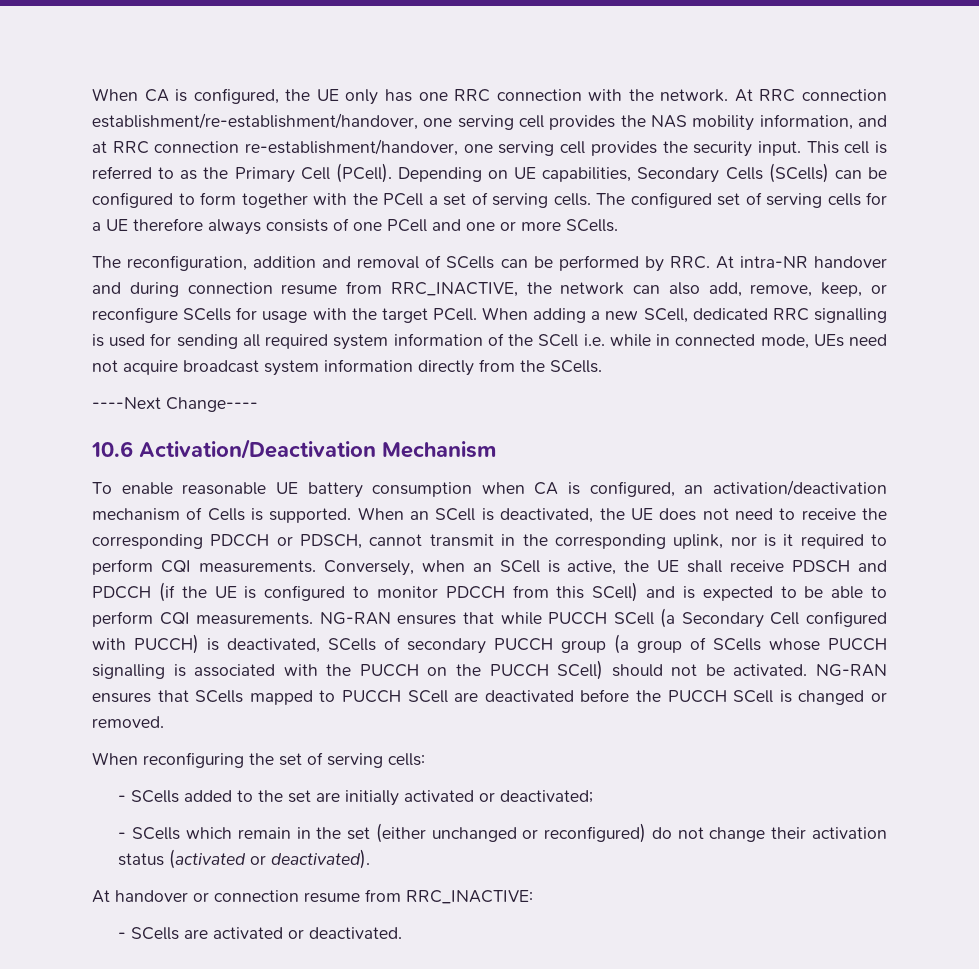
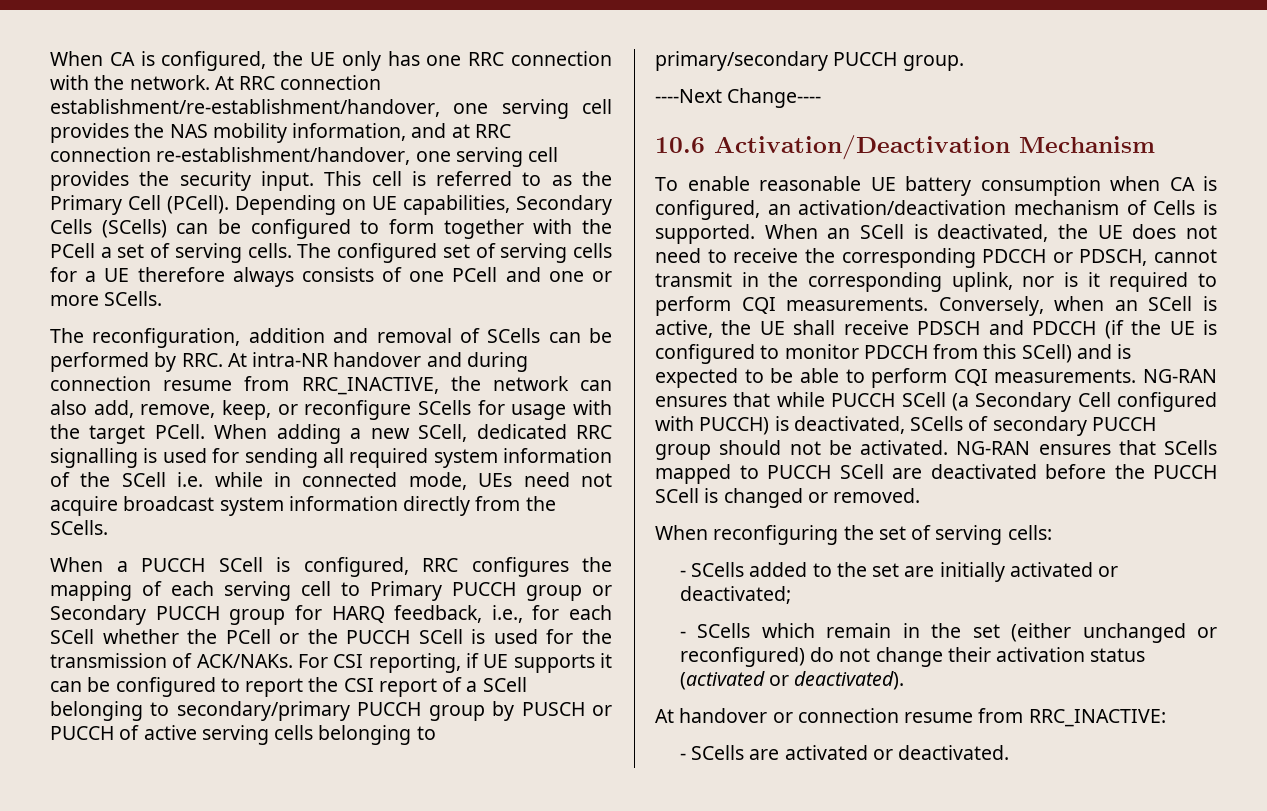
(602, 366) none -> [50,557,612,577] [50,581,612,601] [50,605,612,625] [50,629,613,644] [50,653,612,673] [50,677,527,697] [50,701,613,721] [50,725,436,745] [655,51,964,71] // When a PUCCH SCell is configured, RRC configures the mapping of each serving cell to Primary PUCCH group or Secondary PUCCH group for HARQ feedback, i.e., for each SCell whether the PCell or the PUCCH SCell is used for the transmission of ACK/NAKs. For CSI reporting, if UE supports it can be configured to report the CSI report of a SCell belonging to secondary/primary PUCCH group by PUSCH or PUCCH of active serving cells belonging to primary/secondary PUCCH group.
[614,634,887,654] [92,660,604,680] (a group of SCells whose PUCCH signalling is associated with the PUCCH on the PUCCH SCell) -> (711, 452) none

